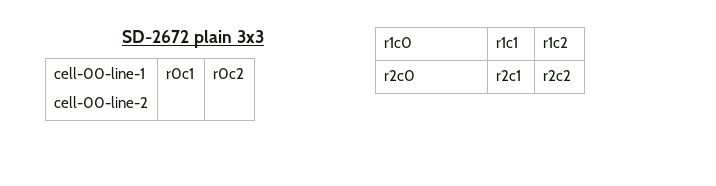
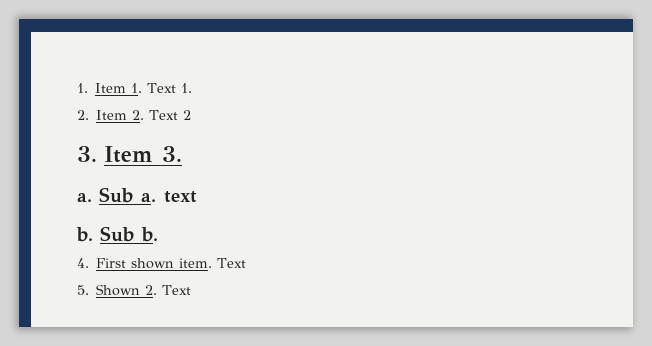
[122,30,264,48] [53,67,145,79] [53,96,148,108] [165,68,194,79] [212,68,244,79] [383,37,412,48] [495,37,518,48] [542,37,568,48] [383,70,415,81] [495,70,521,81] [542,70,571,81] SD-2672 plain 3x3 // cell-00-line-1 // cell-00-line-2 | r0c1 | r0c2 // r1c0 | r1c1 | r1c2 // r2c0 | r2c1 | r2c2 -> [77,83,193,93] [77,110,192,120] [77,146,183,163] [77,187,198,203] [76,226,159,242] [77,258,247,269] [77,284,192,296] 1. Item 1. Text 1. // 2. Item 2. Text 2 // 3. Item 3. // a. Sub a. text // b. Sub b. // 4. First shown item. Text // 5. Shown 2. Text

